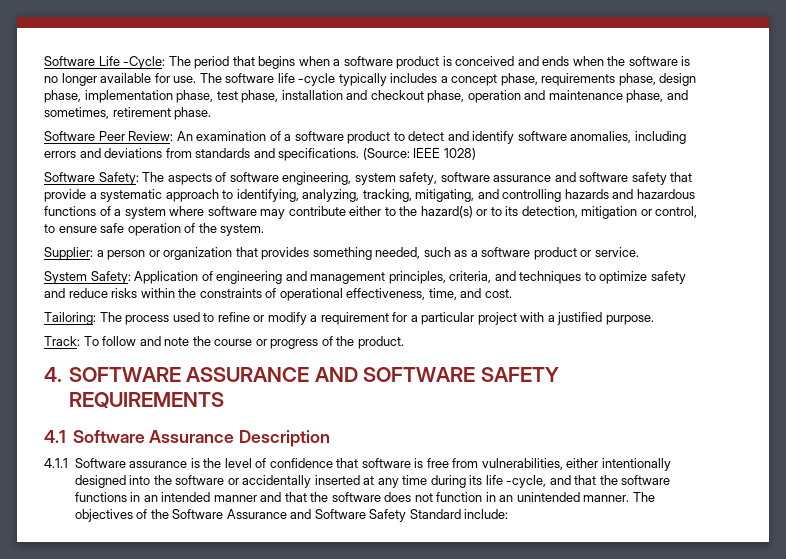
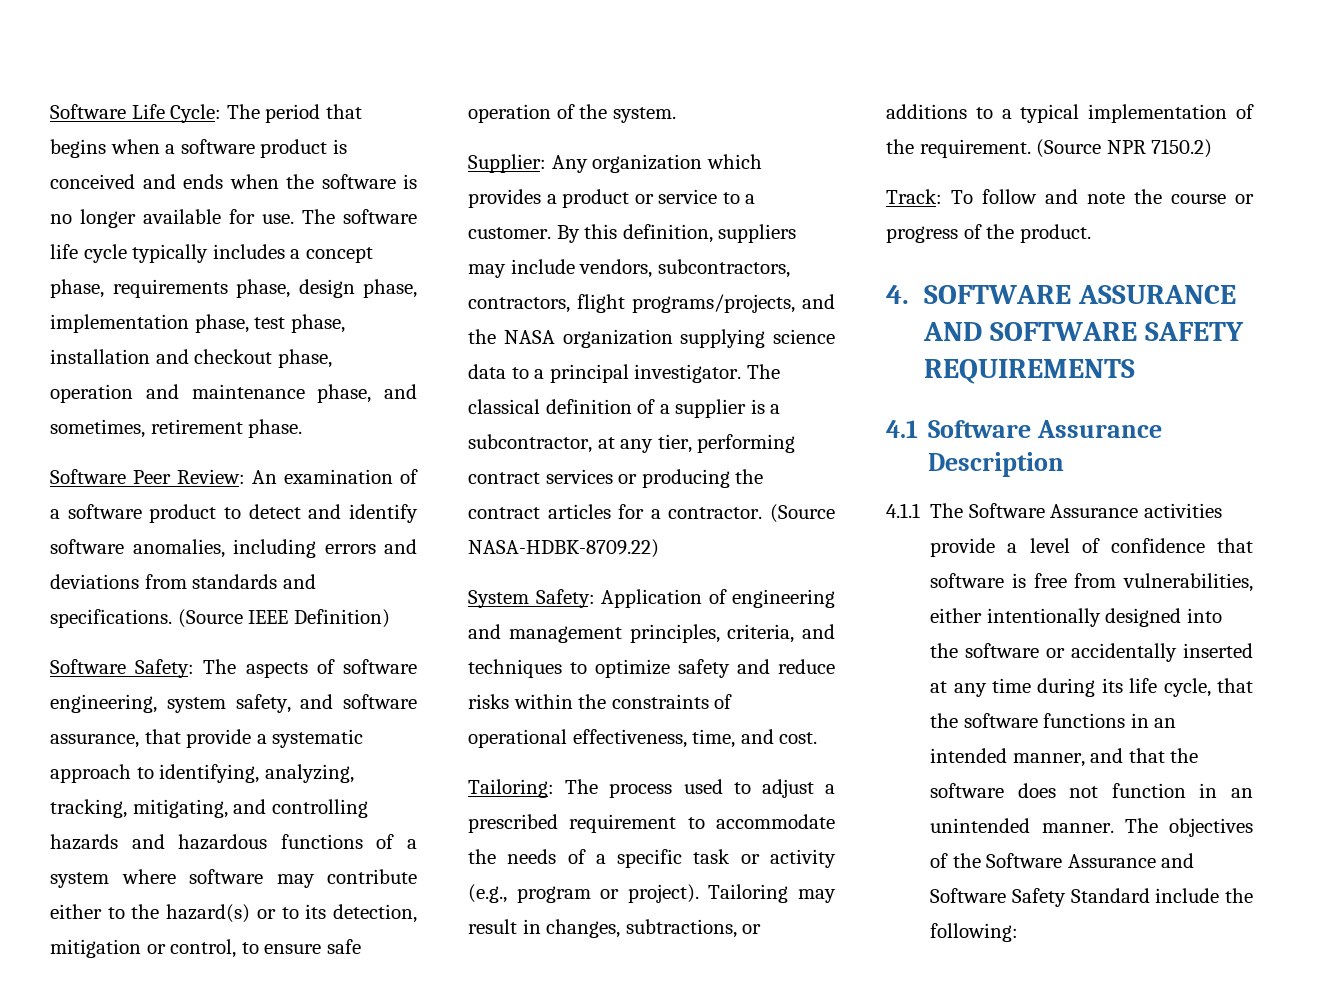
[123,56,166,69] -Cycle: -> [170,104,222,123] Cycle:
[298,73,336,86] -cycle -> [83,244,127,263] cycle
[362,148,476,160] (Source: IEEE 1028) -> [177,609,390,628] (Source IEEE Definition)
[440,172,552,182] software assurance -> (291, 703) none
[631,172,667,185] safety -> [50,734,139,748] assurance,
[96,247,639,260] a person or organization that provides something needed, such as a software product or service. -> [551,154,762,173] [468,189,756,208] [468,224,797,243] [468,259,790,278] [468,294,835,313] [468,329,835,348] [468,364,780,383] [468,399,781,418] [468,434,796,453] [468,469,764,488] [468,504,835,523] [468,539,659,558] Any organization which provides a product or service to a customer. By this definition, suppliers may include vendors, subcontractors, contractors, flight programs/projects, and the NASA organization supplying science data to a principal investigator. The classical definition of a supplier is a subcontractor, at any tier, performing contract services or producing the contract articles for a contractor. (Source NASA-HDBK-8709.22)
[217,312,654,325] refine or modify a requirement for a particular project with a justified purpose. -> [761,779,836,798] [468,814,835,833] [468,849,836,868] [468,884,836,903] [468,919,762,938] [886,104,1254,123] [886,139,1213,158] adjust a prescribed requirement to accommodate the needs of a specific task or activity (e.g., program or project). Tailoring may result in changes, subtractions, or additions to a typical implementation of the requirement. (Source NPR 7150.2)
[74,458,222,468] Software assurance is the -> [930,503,1222,518] [930,538,1018,557] The Software Assurance activities provide a
[506,475,571,488] -cycle, and -> [1163,678,1211,697] cycle,
[213,495,257,502] manner -> [1012,753,1085,767] manner,
[464,509,509,519] include: -> [1155,888,1253,903] [930,923,1019,942] include the following:

